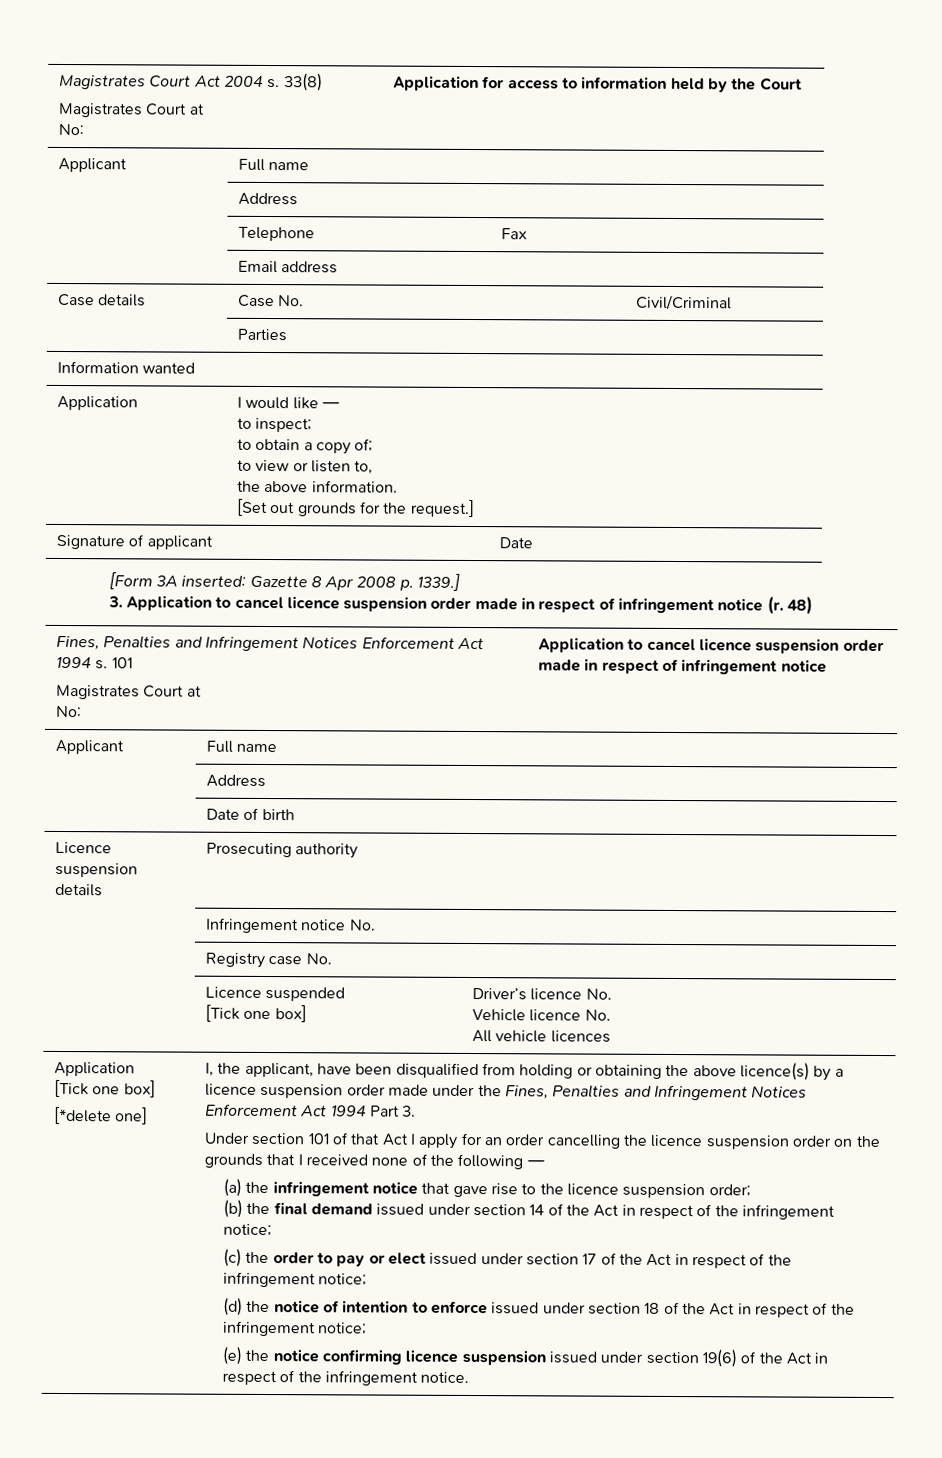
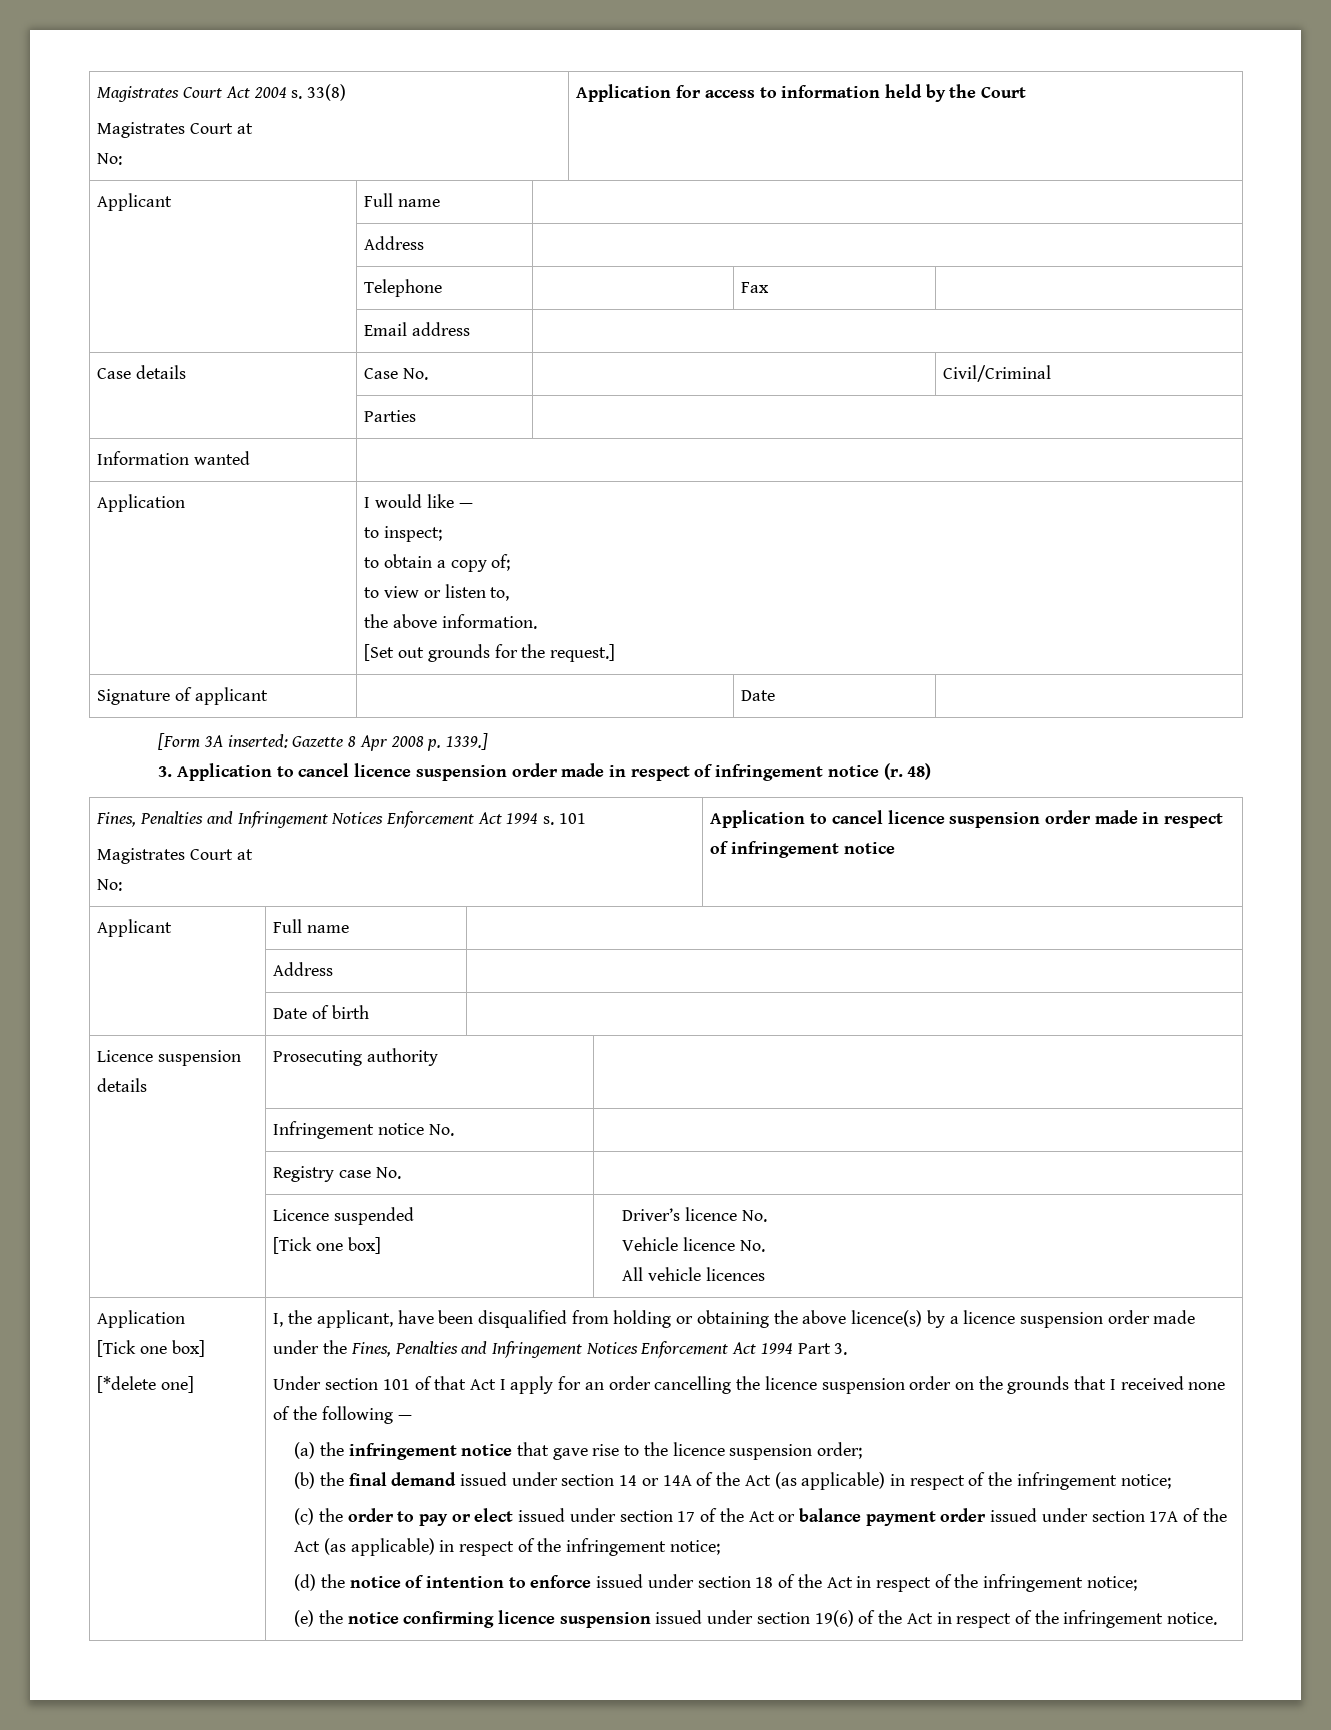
[547,1203,620,1217] of the Act -> [641,1472,886,1490] or 14A of the Act (as applicable)
(673, 1259) none -> [778,1508,1227,1526] [294,1538,435,1556] or balance payment order issued under section 17A of the Act (as applicable)

